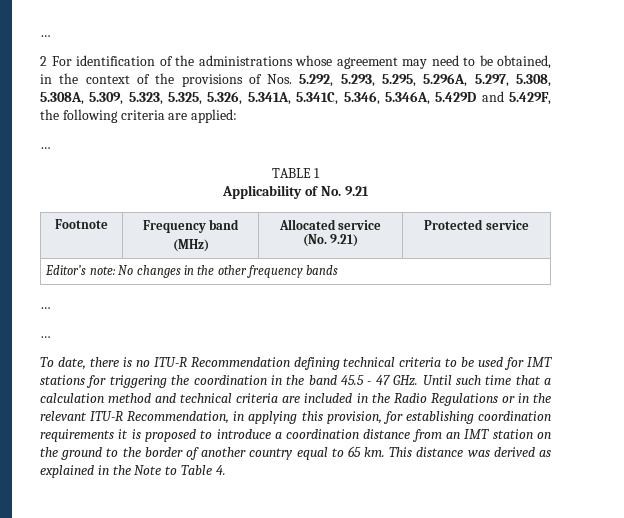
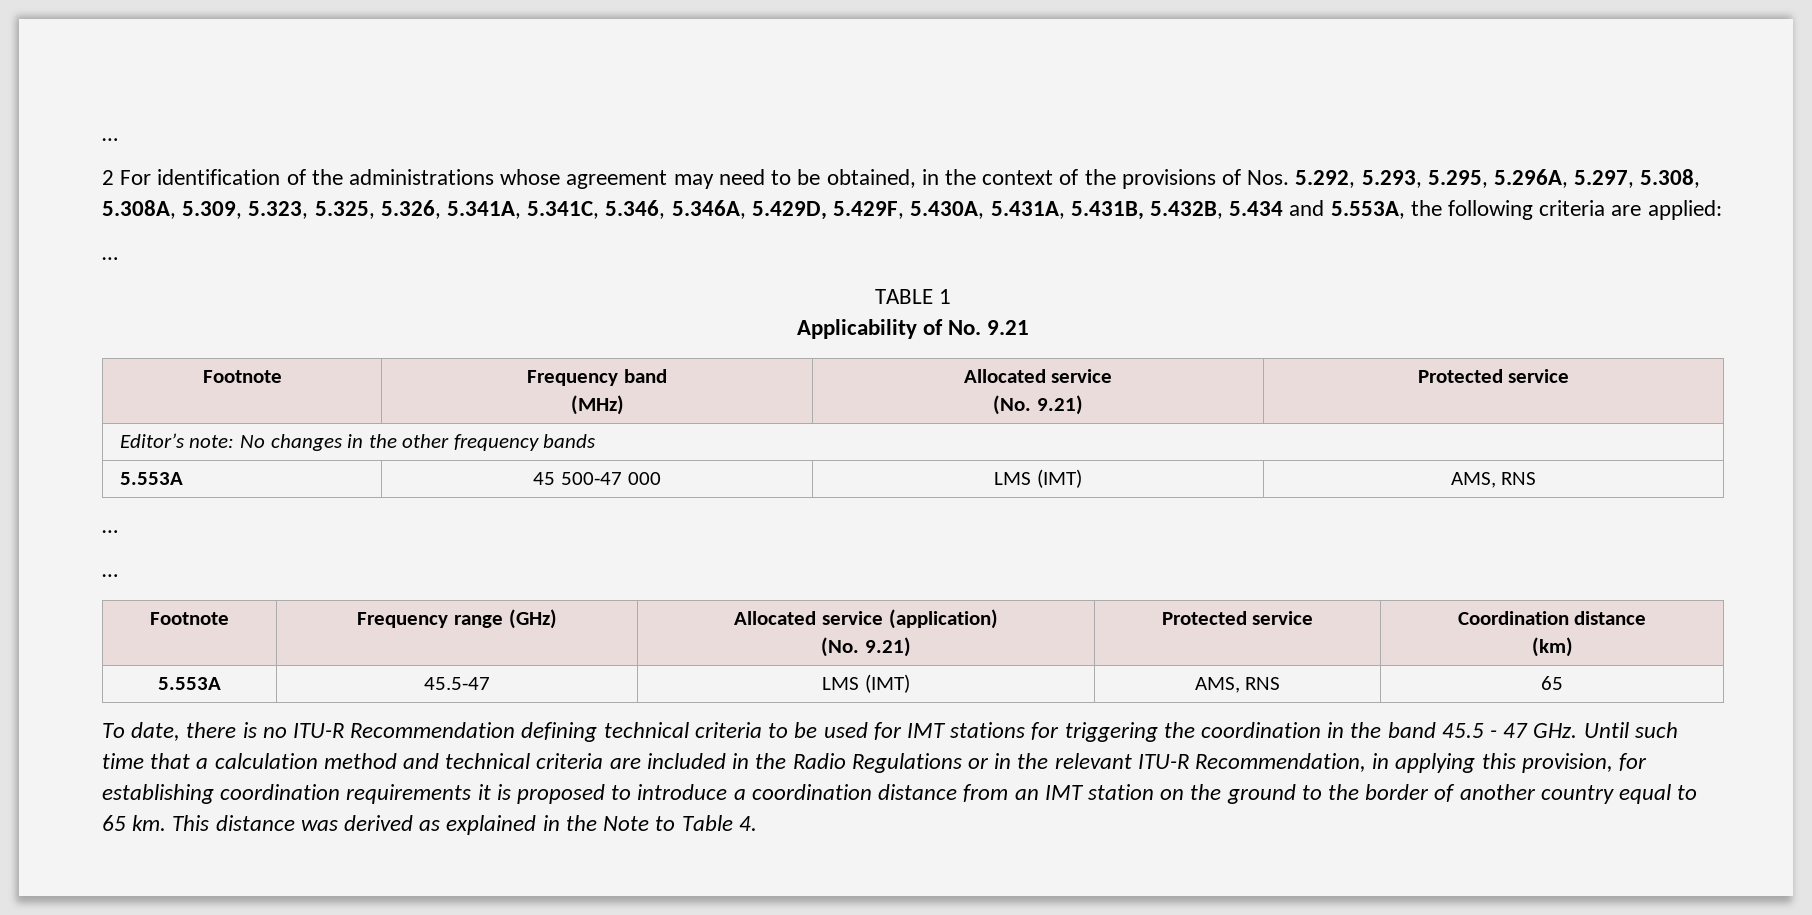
[435,91,551,105] 5.429D and 5.429F, -> [751,200,1405,220] 5.429D, 5.429F, 5.430A, 5.431A, 5.431B, 5.432B, 5.434 and 5.553A,
[40,307,51,309] [40,336,51,338] // … // … -> [119,472,183,485] [533,472,661,485] [994,469,1082,488] [1450,472,1537,488] [102,530,118,533] [102,574,118,577] [150,612,229,625] [357,609,557,629] [734,609,998,629] [821,637,911,657] [1161,611,1314,625] [1457,611,1647,625] [1531,637,1573,657] [158,677,221,690] [424,677,491,690] [822,674,910,693] [1194,677,1281,693] [1541,676,1563,690] // 5.553A | 45 500-47 000 | LMS (IMT) | AMS, RNS // … // … // Footnote | Frequency range (GHz) | Allocated service (application) // (No. 9.21) | Protected service | Coordination distance // (km) // 5.553A | 45.5-47 | LMS (IMT) | AMS, RNS | 65

